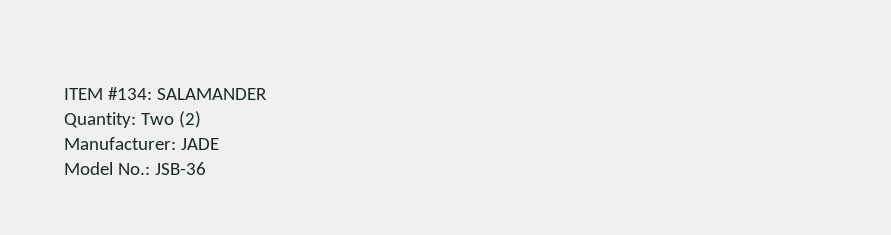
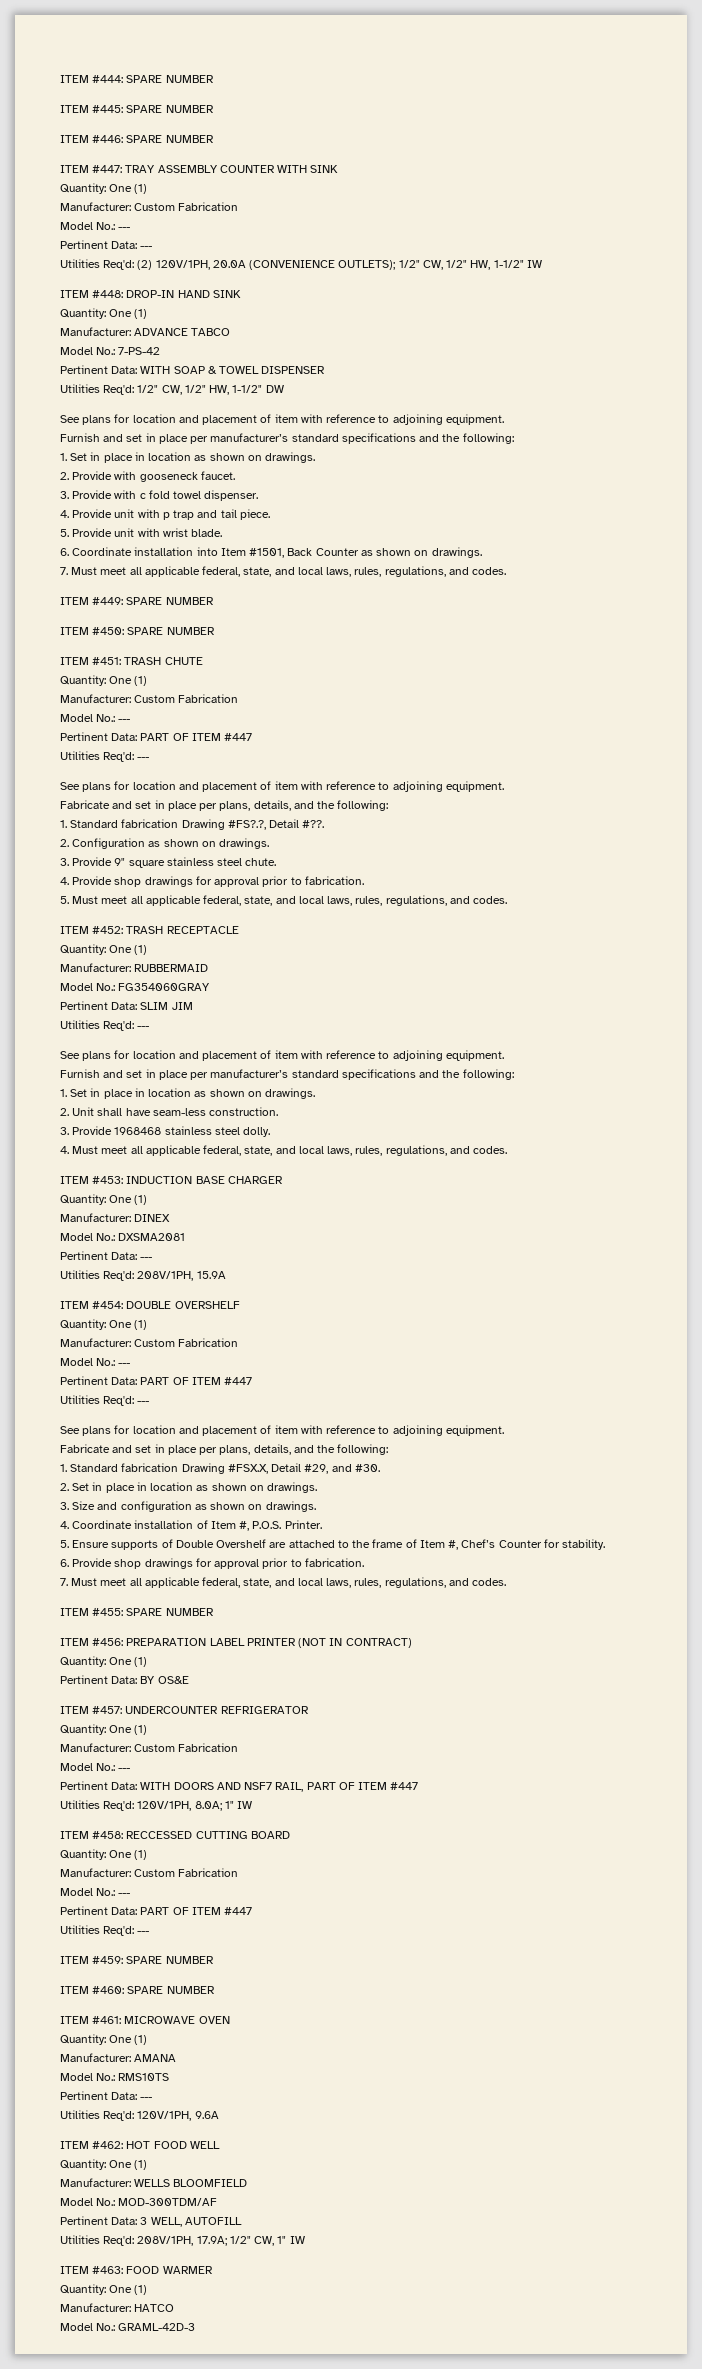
[64,87,267,100] [64,111,201,128] [64,137,219,150] [64,162,206,175] ITEM #134: SALAMANDER // Quantity: Two (2) // Manufacturer: JADE // Model No.: JSB-36 -> [60,75,214,83] [60,105,214,113] [60,135,214,143] [60,165,339,173] [60,183,148,194] [60,202,239,211] [60,222,131,230] [60,240,153,249] [60,259,542,270] [60,290,241,298] [60,308,148,319] [60,327,231,336] [60,347,161,355] [60,365,326,374] [60,384,284,395] [60,414,504,425] [60,433,514,444] [60,452,316,463] [60,471,235,482] [60,490,259,501] [60,509,270,520] [60,528,223,537] [60,547,482,558] [60,566,507,577] [60,597,214,605] [60,627,215,635] [60,657,203,665] [60,675,148,686] [60,694,239,703] [60,714,131,722] [60,732,253,741] [60,751,150,762] [60,781,504,792] [60,800,389,811] [60,819,325,830] [60,838,270,849] [60,857,277,868] [60,876,364,887] [60,895,508,906] [60,926,239,934] [60,944,148,955] [60,963,209,972] [60,983,211,991] [60,1001,193,1010] [60,1020,150,1031] [60,1050,504,1061] [60,1069,514,1080] [60,1088,316,1099] [60,1107,279,1116] [60,1126,271,1137] [60,1145,508,1156] [60,1176,283,1184] [60,1194,148,1205] [60,1213,171,1222] [60,1233,186,1241] [60,1251,153,1260] [60,1270,226,1281] [60,1301,240,1309] [60,1319,148,1330] [60,1338,239,1347] [60,1358,131,1366] [60,1376,253,1385] [60,1395,150,1406] [60,1425,504,1436] [60,1444,389,1455] [60,1463,380,1474] [60,1482,318,1493] [60,1501,316,1512] [60,1520,322,1531] [60,1539,606,1550] [60,1558,364,1569] [60,1577,507,1588] [60,1608,214,1616] [60,1638,412,1648] [60,1656,148,1667] [60,1675,189,1684] [60,1706,309,1714] [60,1724,148,1735] [60,1743,239,1752] [60,1763,131,1771] [60,1781,419,1792] [60,1800,253,1811] [60,1831,290,1839] [60,1849,148,1860] [60,1868,239,1877] [60,1888,131,1896] [60,1906,253,1915] [60,1925,150,1936] [60,1956,214,1964] [60,1986,215,1994] [60,2016,230,2024] [60,2034,148,2045] [60,2053,177,2062] [60,2073,170,2081] [60,2091,153,2100] [60,2110,219,2121] [60,2141,220,2149] [60,2159,148,2170] [60,2178,248,2187] [60,2198,218,2206] [60,2216,242,2227] [60,2235,305,2246] [60,2266,213,2274] [60,2284,148,2295] [60,2303,175,2312] [60,2323,196,2331] ITEM #444: SPARE NUMBER // ITEM #445: SPARE NUMBER // ITEM #446: SPARE NUMBER // ITEM #447: TRAY ASSEMBLY COUNTER WITH SINK // Quantity: One (1) // Manufacturer: Custom Fabrication // Model No.: --- // Pertinent Data: --- // Utilities Req'd: (2) 120V/1PH, 20.0A (CONVENIENCE OUTLETS); 1/2" CW, 1/2" HW, 1-1/2" IW // ITEM #448: DROP-IN HAND SINK // Quantity: One (1) // Manufacturer: ADVANCE TABCO // Model No.: 7-PS-42 // Pertinent Data: WITH SOAP & TOWEL DISPENSER // Utilities Req'd: 1/2" CW, 1/2" HW, 1-1/2" DW // See plans for location and placement of item with reference to adjoining equipment. // Furnish and set in place per manufacturer’s standard specifications and the following: // 1. Set in place in location as shown on drawings. // 2. Provide with gooseneck faucet. // 3. Provide with c fold towel dispenser. // 4. Provide unit with p trap and tail piece. // 5. Provide unit with wrist blade. // 6. Coordinate installation into Item #1501, Back Counter as shown on drawings. // 7. Must meet all applicable federal, state, and local laws, rules, regulations, and codes. // ITEM #449: SPARE NUMBER // ITEM #450: SPARE NUMBER // ITEM #451: TRASH CHUTE // Quantity: One (1) // Manufacturer: Custom Fabrication // Model No.: --- // Pertinent Data: PART OF ITEM #447 // Utilities Req'd: --- // See plans for location and placement of item with reference to adjoining equipment. // Fabricate and set in place per plans, details, and the following: // 1. Standard fabrication Drawing #FS?.?, Detail #??. // 2. Configuration as shown on drawings. // 3. Provide 9" square stainless steel chute. // 4. Provide shop drawings for approval prior to fabrication. // 5. Must meet all applicable federal, state, and local laws, rules, regulations, and codes. // ITEM #452: TRASH RECEPTACLE // Quantity: One (1) // Manufacturer: RUBBERMAID // Model No.: FG354060GRAY // Pertinent Data: SLIM JIM // Utilities Req'd: --- // See plans for location and placement of item with reference to adjoining equipment. // Furnish and set in place per manufacturer’s standard specifications and the following: // 1. Set in place in location as shown on drawings. // 2. Unit shall have seam-less construction. // 3. Provide 1968468 stainless steel dolly. // 4. Must meet all applicable federal, state, and local laws, rules, regulations, and codes. // ITEM #453: INDUCTION BASE CHARGER // Quantity: One (1) // Manufacturer: DINEX // Model No.: DXSMA2081 // Pertinent Data: --- // Utilities Req'd: 208V/1PH, 15.9A // ITEM #454: DOUBLE OVERSHELF // Quantity: One (1) // Manufacturer: Custom Fabrication // Model No.: --- // Pertinent Data: PART OF ITEM #447 // Utilities Req'd: --- // See plans for location and placement of item with reference to adjoining equipment. // Fabricate and set in place per plans, details, and the following: // 1. Standard fabrication Drawing #FSX.X, Detail #29, and #30. // 2. Set in place in location as shown on drawings. // 3. Size and configuration as shown on drawings. // 4. Coordinate installation of Item #, P.O.S. Printer. // 5. Ensure supports of Double Overshelf are attached to the frame of Item #, Chef’s Counter for stability. // 6. Provide shop drawings for approval prior to fabrication. // 7. Must meet all applicable federal, state, and local laws, rules, regulations, and codes. // ITEM #455: SPARE NUMBER // ITEM #456: PREPARATION LABEL PRINTER (NOT IN CONTRACT) // Quantity: One (1) // Pertinent Data: BY OS&E // ITEM #457: UNDERCOUNTER REFRIGERATOR // Quantity: One (1) // Manufacturer: Custom Fabrication // Model No.: --- // Pertinent Data: WITH DOORS AND NSF7 RAIL, PART OF ITEM #447 // Utilities Req'd: 120V/1PH, 8.0A; 1" IW // ITEM #458: RECCESSED CUTTING BOARD // Quantity: One (1) // Manufacturer: Custom Fabrication // Model No.: --- // Pertinent Data: PART OF ITEM #447 // Utilities Req'd: --- // ITEM #459: SPARE NUMBER // ITEM #460: SPARE NUMBER // ITEM #461: MICROWAVE OVEN // Quantity: One (1) // Manufacturer: AMANA // Model No.: RMS10TS // Pertinent Data: --- // Utilities Req'd: 120V/1PH, 9.6A // ITEM #462: HOT FOOD WELL // Quantity: One (1) // Manufacturer: WELLS BLOOMFIELD // Model No.: MOD-300TDM/AF // Pertinent Data: 3 WELL, AUTOFILL // Utilities Req'd: 208V/1PH, 17.9A; 1/2" CW, 1" IW // ITEM #463: FOOD WARMER // Quantity: One (1) // Manufacturer: HATCO // Model No.: GRAML-42D-3

